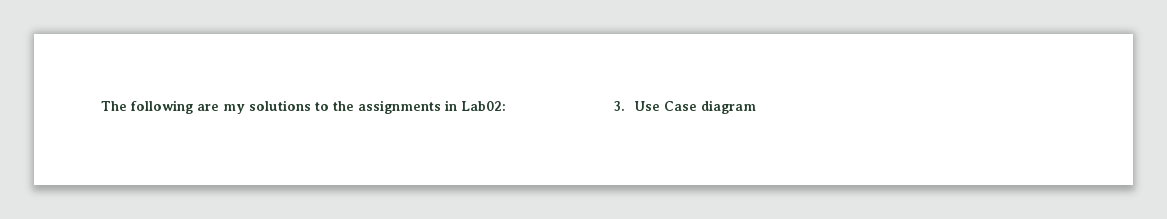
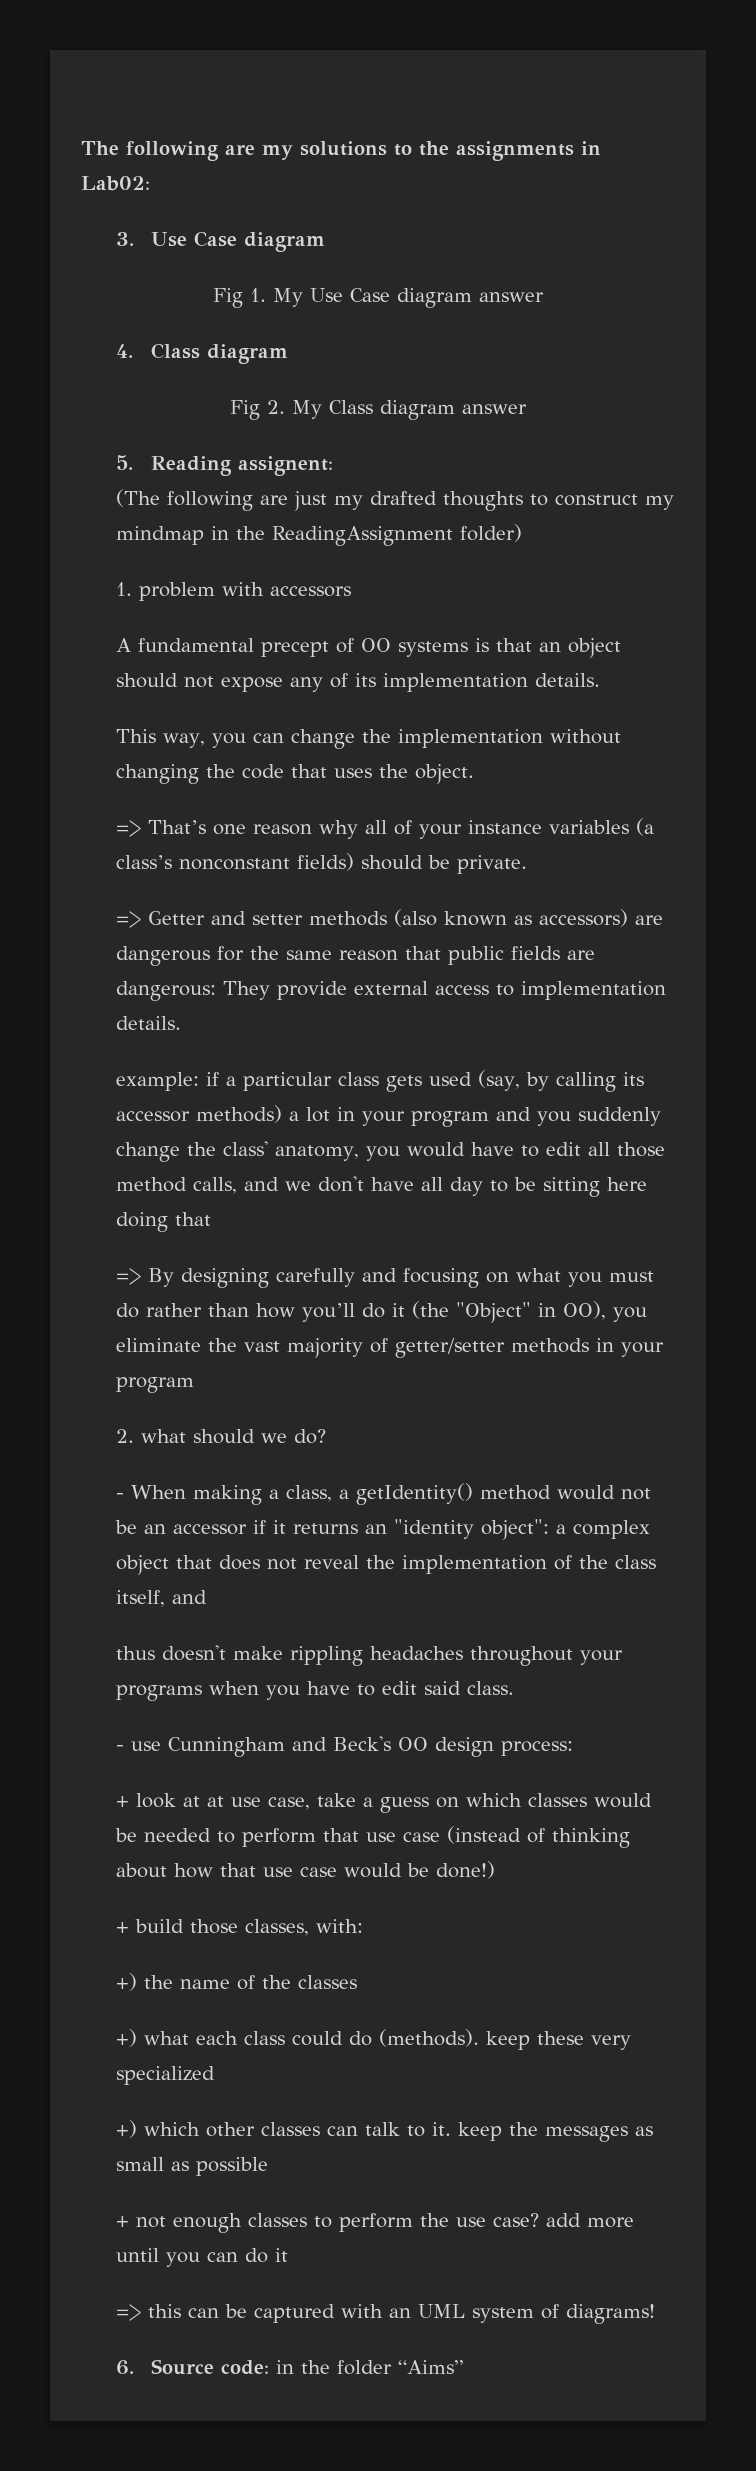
(756, 107) none -> [213,288,544,308] [115,343,288,364] [230,400,527,420] [115,455,333,476] [115,489,674,511] [115,524,522,546] [115,582,351,601] [115,638,621,658] [115,673,600,692] [115,729,621,749] [115,764,474,784] [115,818,654,839] [115,853,527,874] [115,909,663,928] [115,946,595,966] [115,981,666,1001] [115,1016,181,1030] [115,1070,644,1092] [115,1105,661,1127] [115,1141,665,1162] [115,1176,647,1197] [115,1212,211,1232] [115,1268,654,1288] [115,1301,647,1323] [115,1338,664,1358] [115,1377,194,1393] [115,1429,326,1444] [115,1483,651,1505] [114,1519,650,1540] [115,1555,656,1575] [115,1590,207,1607] [115,1645,623,1666] [115,1681,514,1701] [115,1736,573,1757] [115,1793,652,1813] [114,1826,630,1848] [115,1861,495,1879] [115,1919,363,1936] [115,1973,357,1991] [115,2029,631,2050] [115,2066,215,2085] [115,2120,653,2142] [115,2157,268,2176] [115,2213,634,2233] [115,2248,288,2267] [115,2304,655,2324] [115,2359,463,2375] // Fig 1. My Use Case diagram answer // 4. Class diagram // Fig 2. My Class diagram answer // 5. Reading assignent: // (The following are just my drafted thoughts to construct my mindmap in the ReadingAssignment folder) // 1. problem with accessors // A fundamental precept of OO systems is that an object should not expose any of its implementation details. // This way, you can change the implementation without changing the code that uses the object. // => That’s one reason why all of your instance variables (a class’s nonconstant fields) should be private. // => Getter and setter methods (also known as accessors) are dangerous for the same reason that public fields are dangerous: They provide external access to implementation details. // example: if a particular class gets used (say, by calling its accessor methods) a lot in your program and you suddenly change the class' anatomy, you would have to edit all those method calls, and we don't have all day to be sitting here doing that // => By designing carefully and focusing on what you must do rather than how you’ll do it (the "Object" in OO), you eliminate the vast majority of getter/setter methods in your program // 2. what should we do? // - When making a class, a getIdentity() method would not be an accessor if it returns an "identity object": a complex object that does not reveal the implementation of the class itself, and // thus doesn't make rippling headaches throughout your programs when you have to edit said class. // - use Cunningham and Beck's OO design process: // + look at at use case, take a guess on which classes would be needed to perform that use case (instead of thinking about how that use case would be done!) // + build those classes, with: // +) the name of the classes // +) what each class could do (methods). keep these very specialized // +) which other classes can talk to it. keep the messages as small as possible // + not enough classes to perform the use case? add more until you can do it // => this can be captured with an UML system of diagrams! // 6. Source code: in the folder “Aims”

